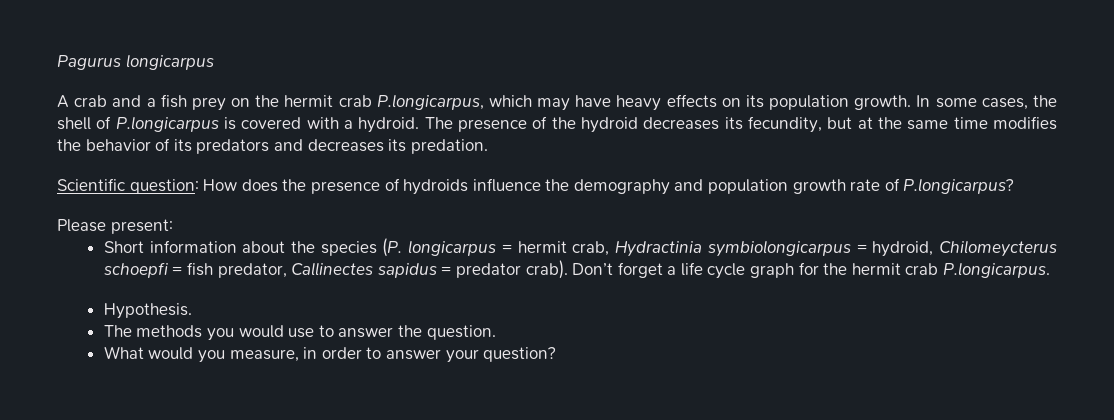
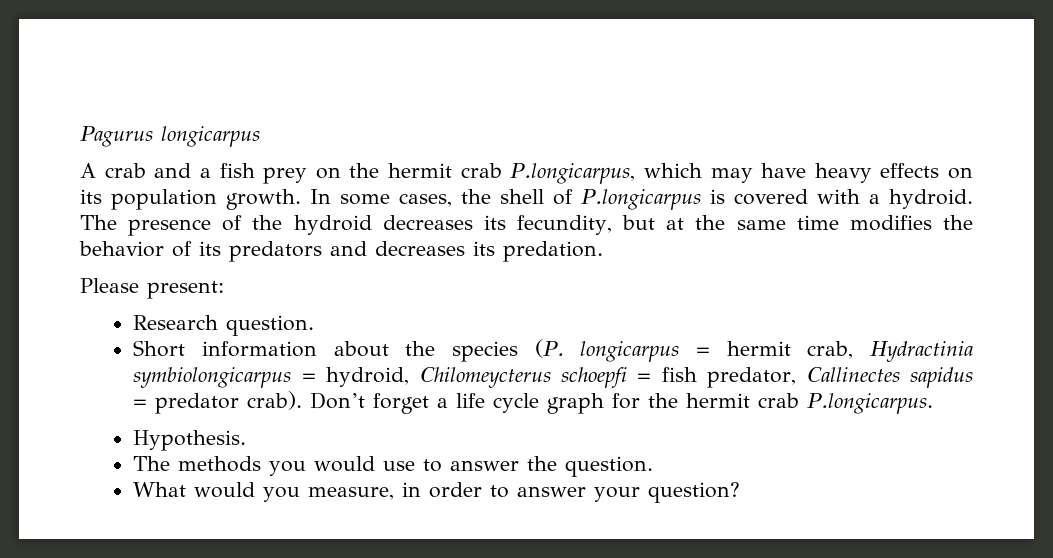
[57,178,1015,195] // Scientific question: How does the presence of hydroids influence the demography and population growth rate of P.longicarpus? -> (603, 251) none
(173, 226) none -> [133,315,315,336] // Research question.

